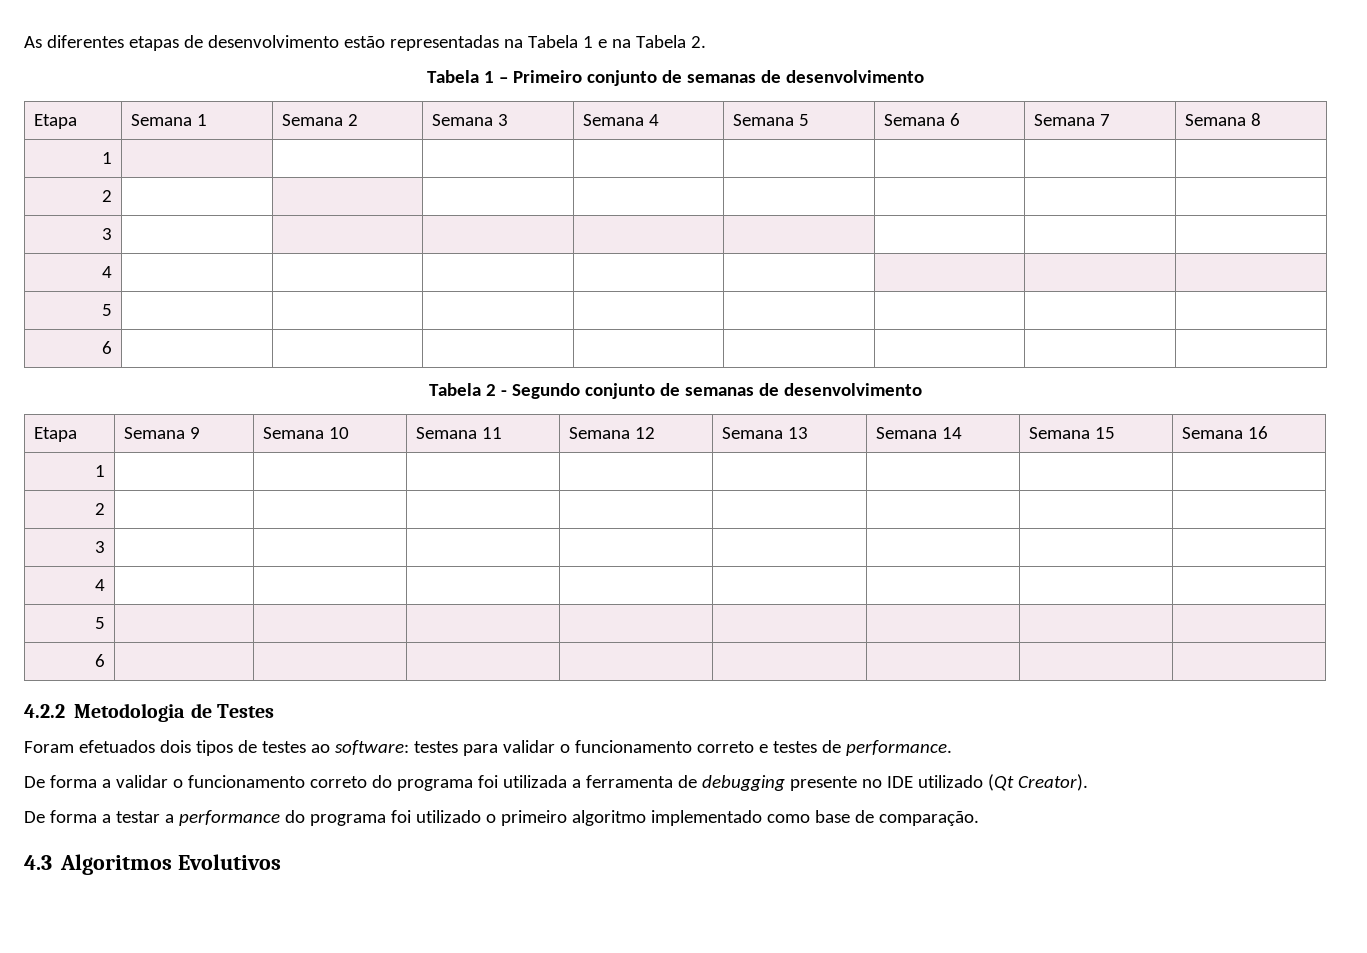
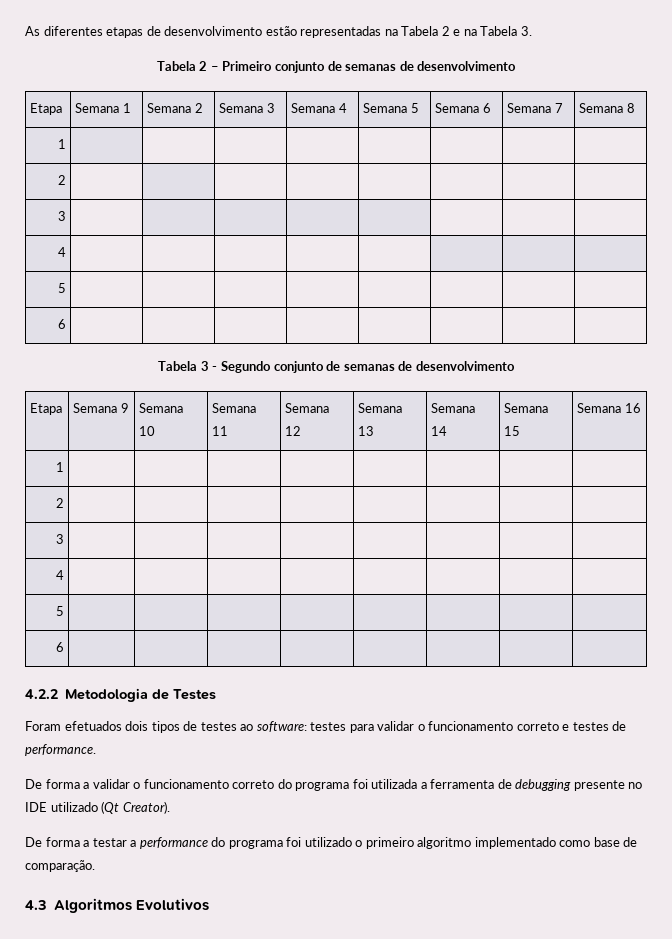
[582,36,593,48] 1 -> [441,26,450,36] 2
[690,36,706,48] [427,70,495,83] 2. // Tabela 1 -> [520,26,532,36] [156,61,208,71] 3. // Tabela 2
[486,384,497,396] 2 -> [200,361,209,371] 3

